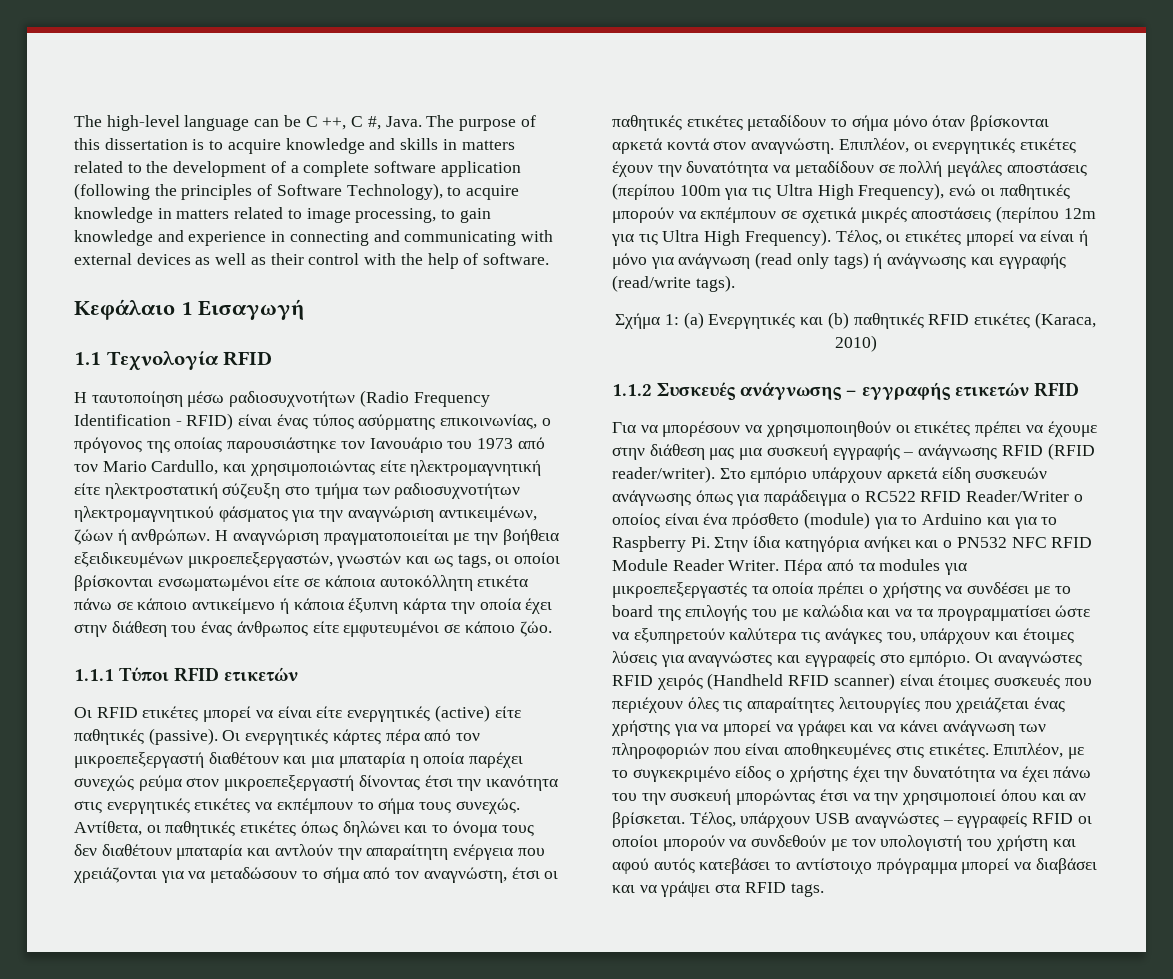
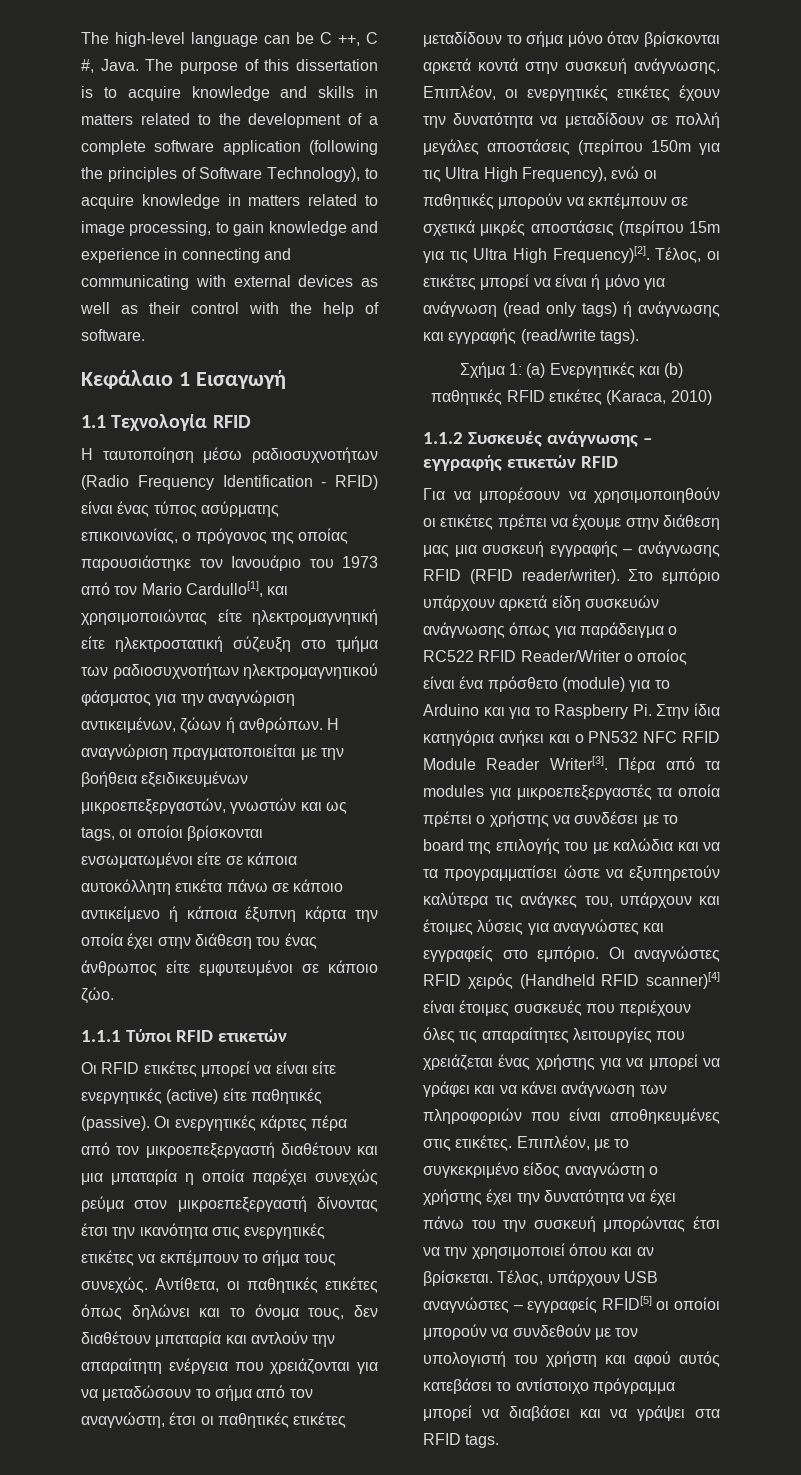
[151,460,219,475] Cardullo, -> [185,581,263,597] Cardullo[1],
[501,824,534,837] τους -> [308,1308,345,1320] τους,
[713,138,835,154] στον αναγνώστη. -> [525,58,720,74] στην συσκευή ανάγνωσης.
[679,185,721,196] 100m -> [651,140,691,152] 150m
[1063,208,1096,219] [611,229,831,246] 12m για τις Ultra High Frequency). -> [689,221,720,233] [423,246,650,263] 15m για τις Ultra High Frequency)[2].
[728,560,780,571] Writer. -> [549,756,608,770] Writer[3].
[833,673,895,690] scanner) -> [646,972,720,989] scanner)[4]
(772, 774) none -> [564,1162,645,1178] αναγνώστη
[1032,813,1074,824] RFID -> [601,1296,652,1310] RFID[5]

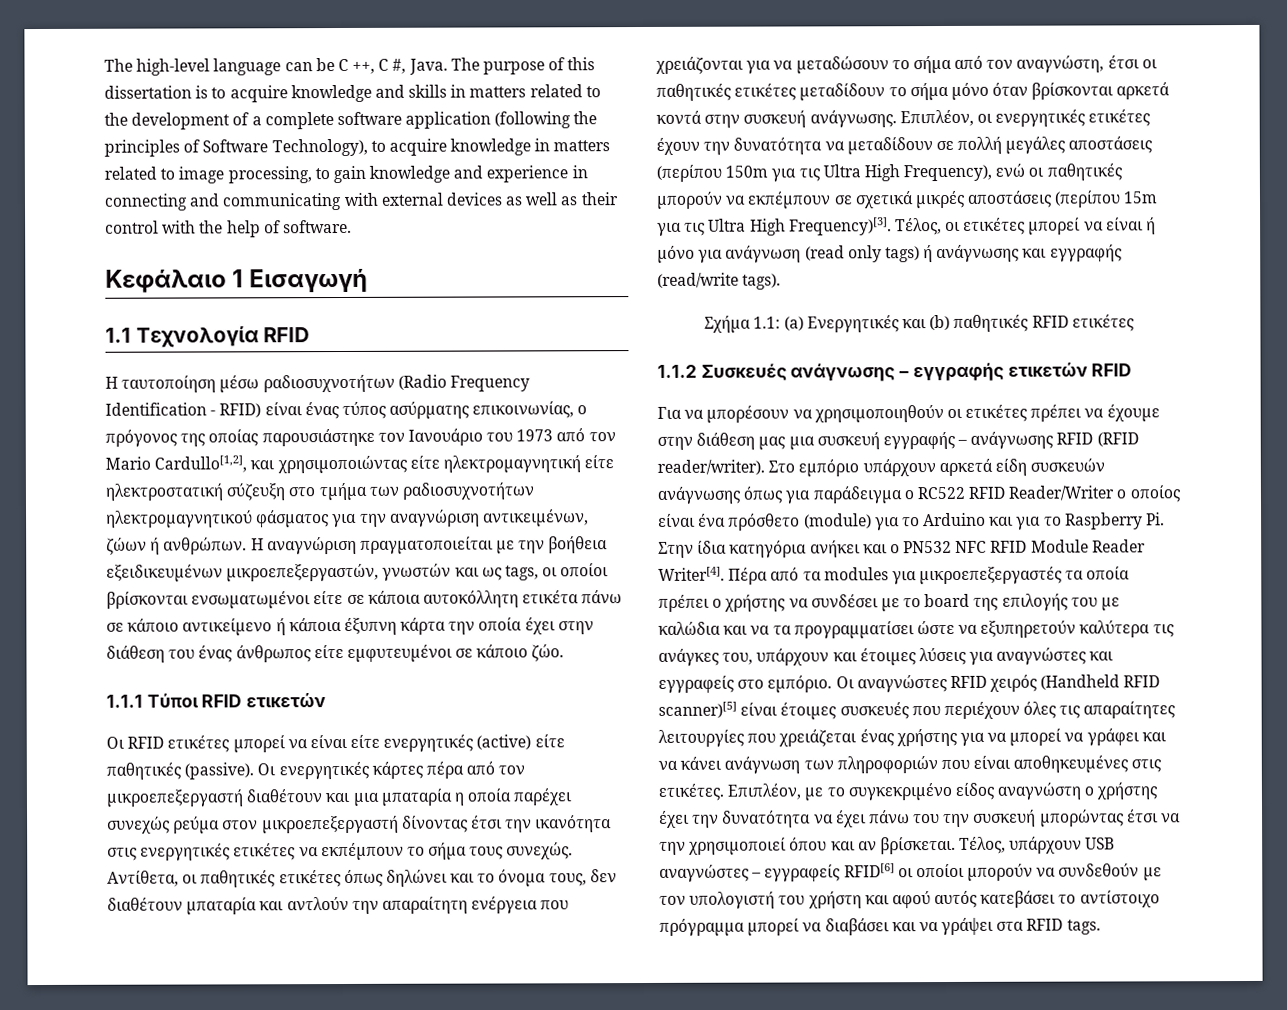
[185,581,263,597] Cardullo[1], -> [154,455,248,473] Cardullo[1,2],
[552,246,650,263] Frequency)[2]. -> [788,217,892,236] Frequency)[3].
[509,363,523,375] 1: -> [753,316,781,329] 1.1:
[606,390,712,405] (Karaca, 2010) -> (1134, 323) none
[549,756,608,770] Writer[3]. -> [658,566,725,581] Writer[4].
[646,972,720,989] scanner)[4] -> [658,701,737,718] scanner)[5]
[601,1296,652,1310] RFID[5] -> [843,863,895,878] RFID[6]

